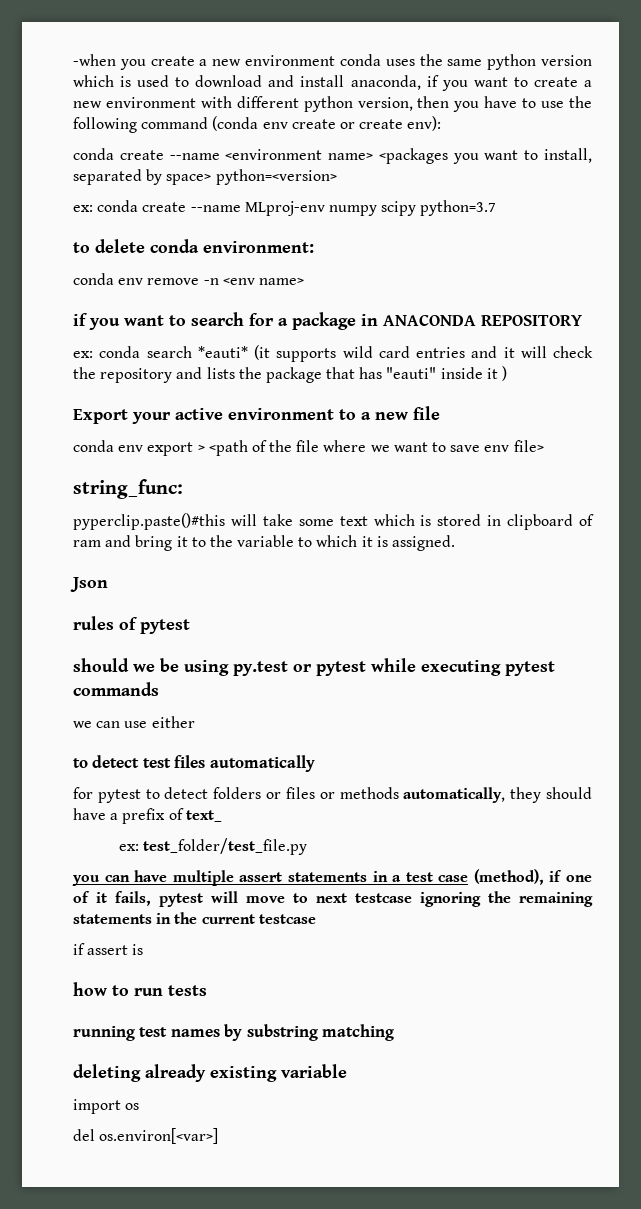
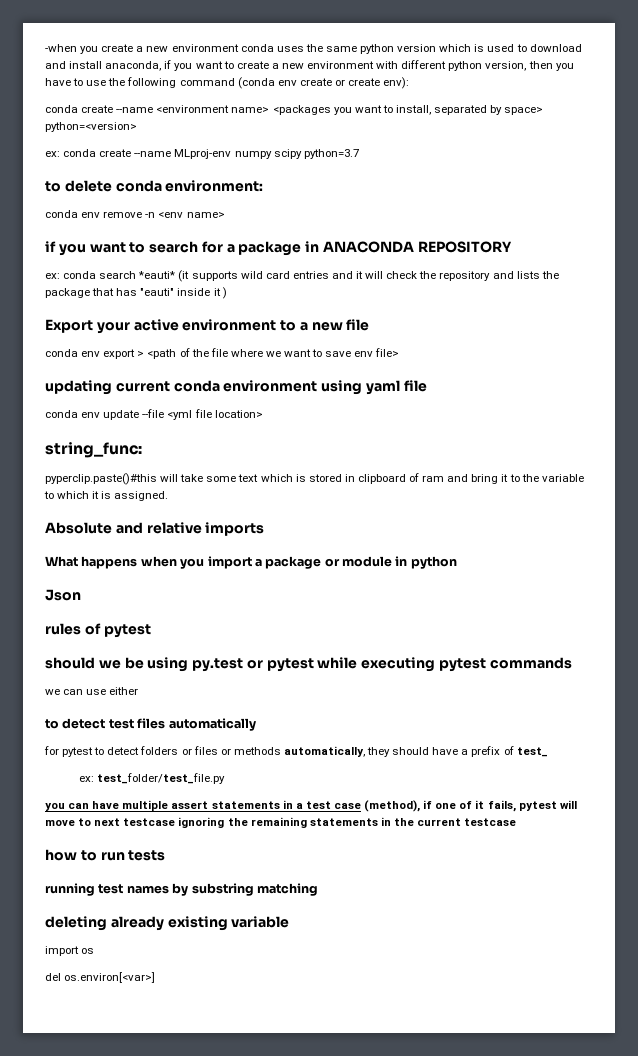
(544, 446) none -> [45,380,427,395] [45,409,263,420] // updating current conda environment using yaml file // conda env update --file <yml file location>
(456, 543) none -> [45,522,265,536] [45,556,457,569] // Absolute and relative imports // What happens when you import a package or module in python
[185,810,222,822] text_ -> [516,747,548,757] test_
[73,943,144,955] // if assert is -> (517, 822) none

